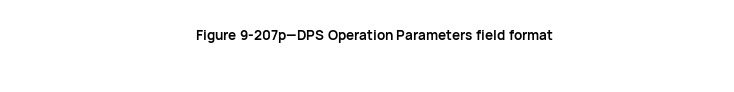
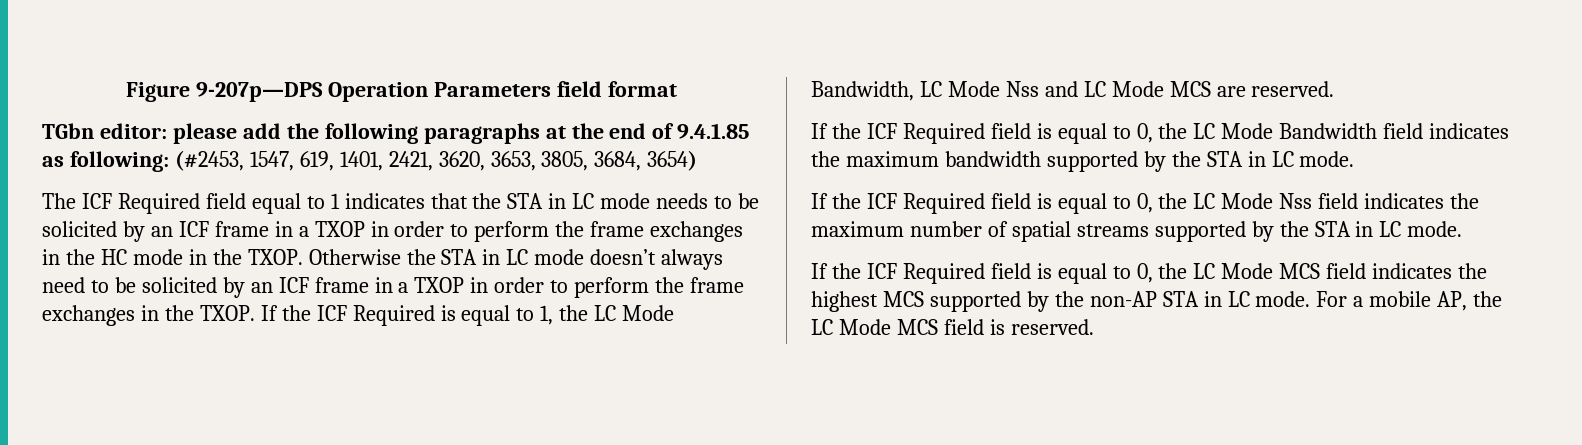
(553, 35) none -> [42,123,750,144] [42,150,698,172] [42,193,760,214] [42,221,744,242] [42,249,724,270] [42,277,745,298] [42,305,675,326] [811,81,1335,101] [811,123,1510,144] [811,151,1355,172] [811,193,1480,214] [811,221,1463,242] [811,263,1488,284] [811,291,1503,312] [811,319,1094,335] // TGbn editor: please add the following paragraphs at the end of 9.4.1.85 as following: (#2453, 1547, 619, 1401, 2421, 3620, 3653, 3805, 3684, 3654) // The ICF Required field equal to 1 indicates that the STA in LC mode needs to be solicited by an ICF frame in a TXOP in order to perform the frame exchanges in the HC mode in the TXOP. Otherwise the STA in LC mode doesn’t always need to be solicited by an ICF frame in a TXOP in order to perform the frame exchanges in the TXOP. If the ICF Required is equal to 1, the LC Mode Bandwidth, LC Mode Nss and LC Mode MCS are reserved. // If the ICF Required field is equal to 0, the LC Mode Bandwidth field indicates the maximum bandwidth supported by the STA in LC mode. // If the ICF Required field is equal to 0, the LC Mode Nss field indicates the maximum number of spatial streams supported by the STA in LC mode. // If the ICF Required field is equal to 0, the LC Mode MCS field indicates the highest MCS supported by the non-AP STA in LC mode. For a mobile AP, the LC Mode MCS field is reserved.

